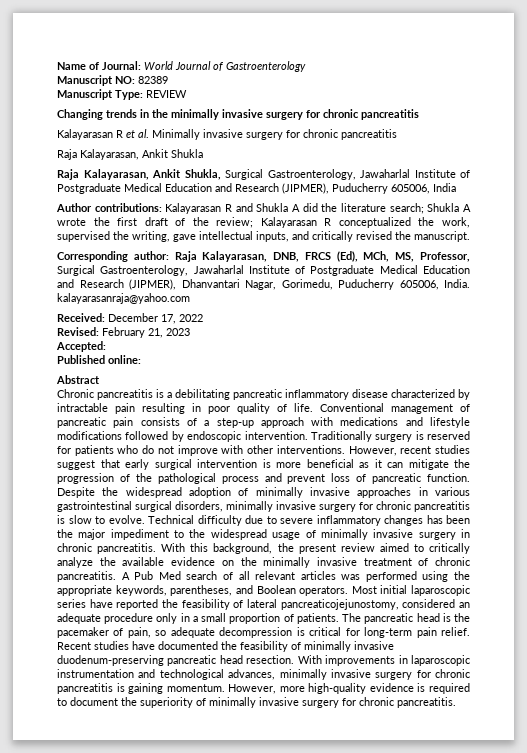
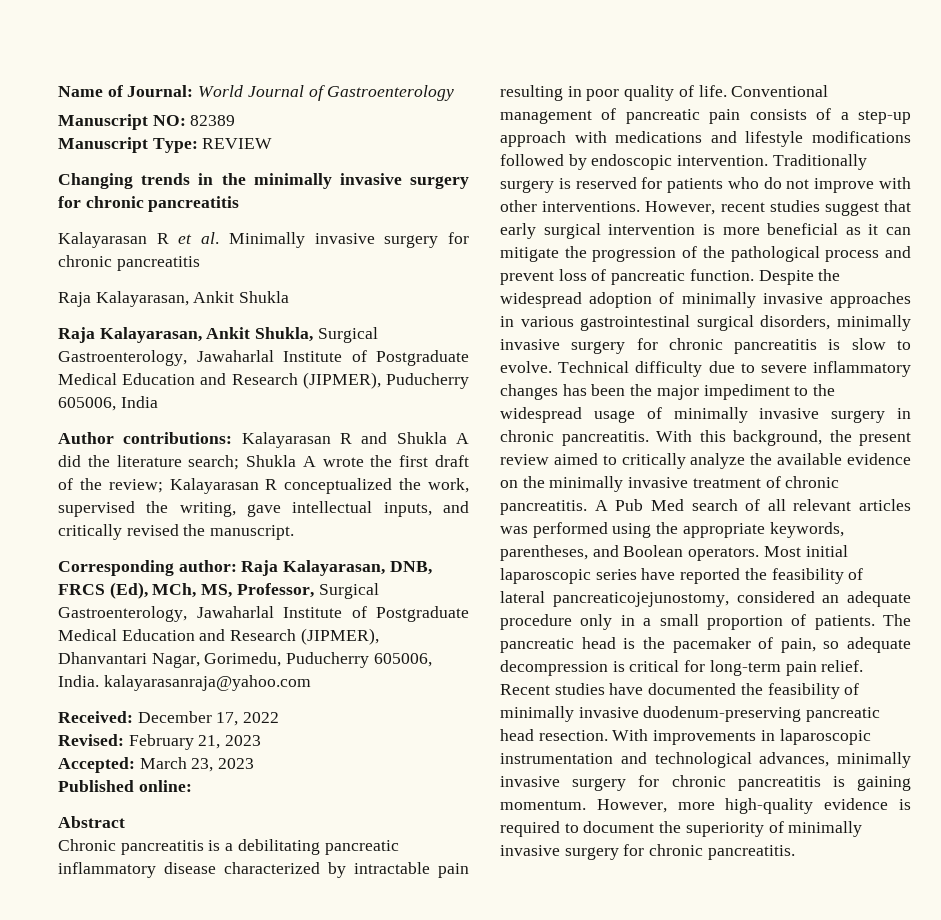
(106, 346) none -> [139,757,255,772] March 23, 2023

